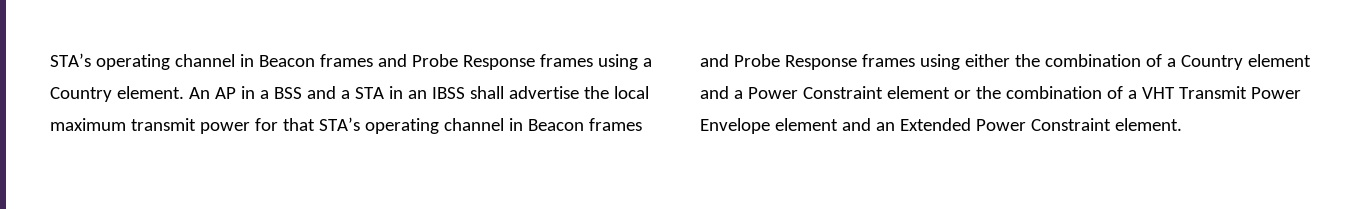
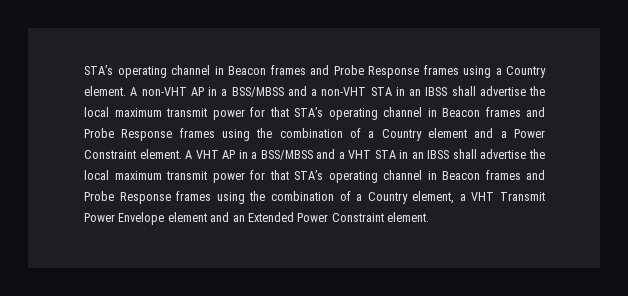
[188,86,350,99] An AP in a BSS and a -> [130,86,367,97] A non-VHT AP in a BSS/MBSS and a non-VHT
[964,54,1010,67] either -> (251, 135) none
[886,86,1137,99] element or the combination of a -> [139,149,545,160] [84,170,545,183] [84,191,466,204] element. A VHT AP in a BSS/MBSS and a VHT STA in an IBSS shall advertise the local maximum transmit power for that STA’s operating channel in Beacon frames and Probe Response frames using the combination of a Country element, a

